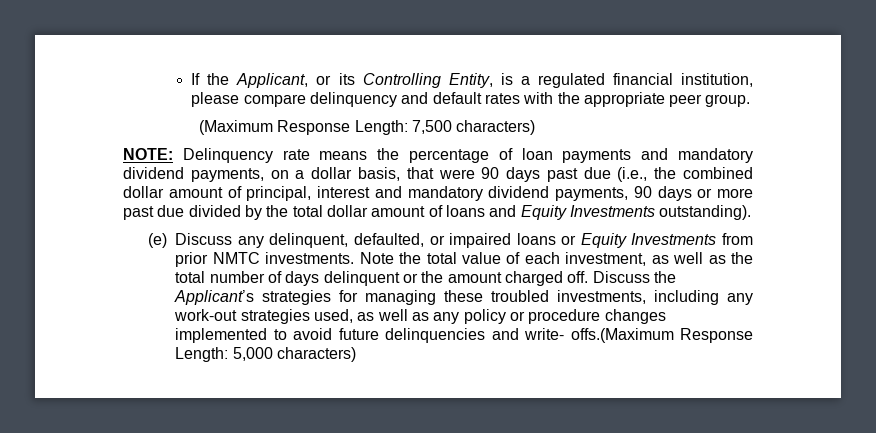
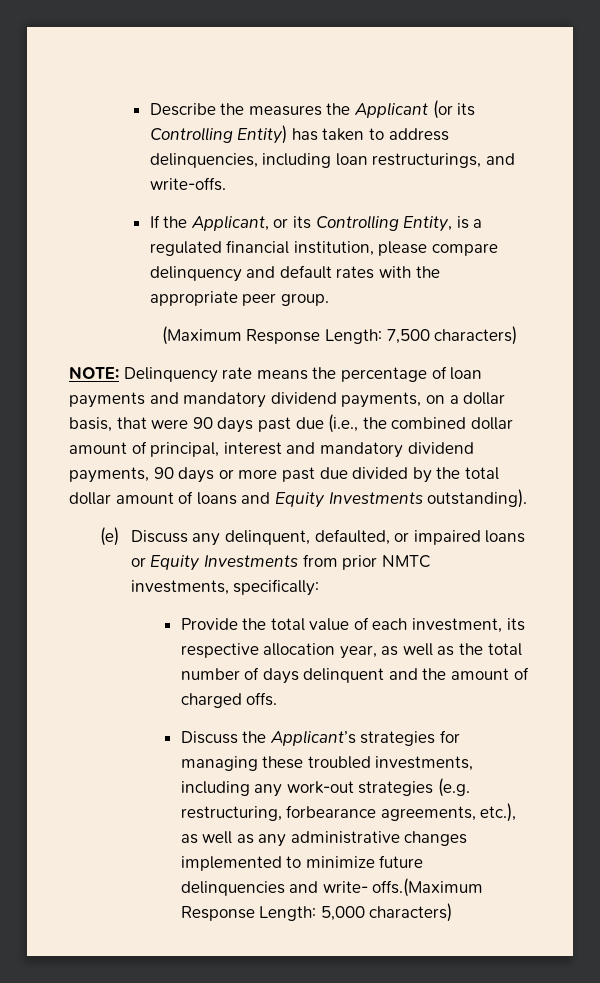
(191, 79) none -> [149,100,476,119] [149,125,449,144] [149,153,515,168] [149,177,226,191] Describe the measures the Applicant (or its Controlling Entity) has taken to address delinquencies, including loan restructurings, and write-offs. //
[265,252,394,264] investments. Note -> [130,579,320,596] [180,618,238,630] investments, specifically: // Provide
(647, 259) none -> [506,618,525,631] [180,643,377,659] its respective allocation year,
[402,273,418,283] or -> [388,668,418,680] and
[504,271,589,286] charged off. -> [513,667,529,680] [180,692,278,708] of charged offs. //
[313,309,353,323] used, -> [437,778,470,797] [180,803,517,822] (e.g. restructuring, forbearance agreements, etc.),
[463,309,601,324] policy or procedure -> [290,831,400,844] administrative
[293,328,333,340] avoid -> [305,856,375,868] minimize

